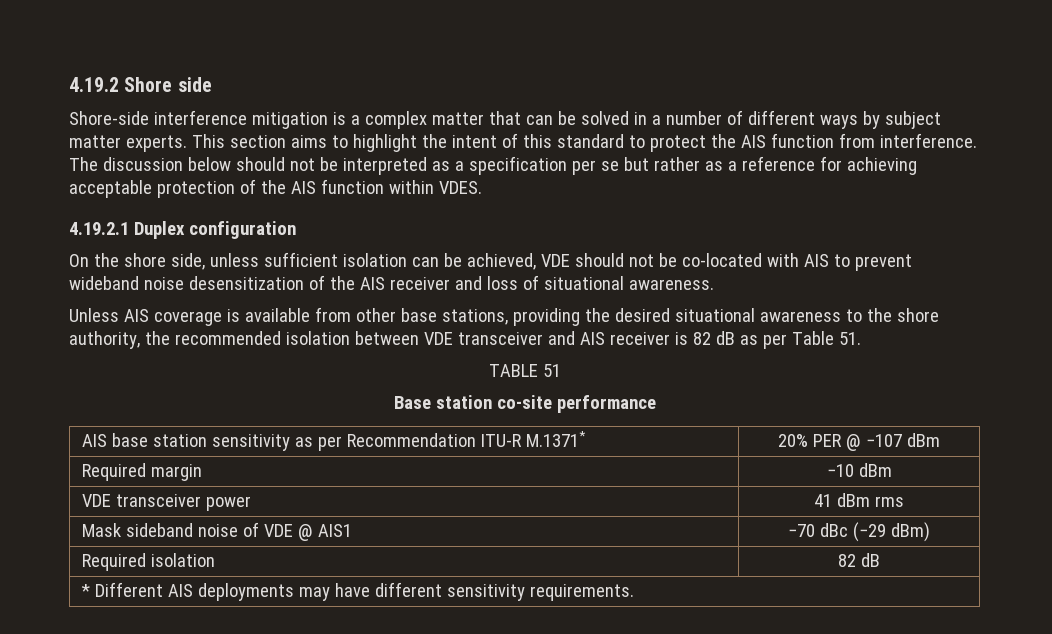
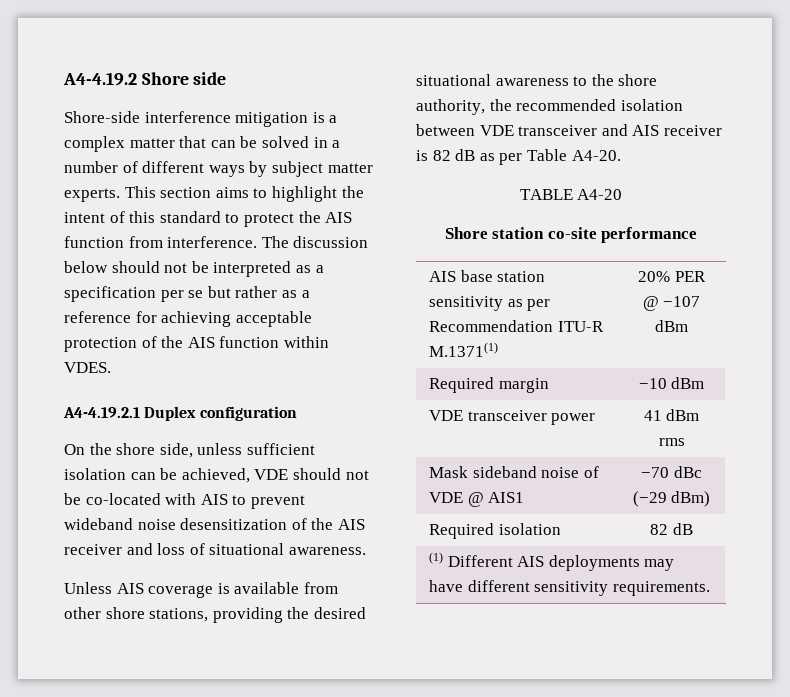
[69,77,119,92] 4.19.2 -> [63,72,137,86] A4-4.19.2
[69,222,129,235] 4.19.2.1 -> [63,407,140,418] A4-4.19.2.1
[400,308,437,322] base -> [105,607,145,619] shore
[838,332,861,345] 51. -> [571,150,621,161] A4-20.
[542,364,561,377] [393,396,431,409] 51 // Base -> [577,189,623,200] [444,227,488,239] A4-20 // Shore
[526,431,587,447] M.1371* -> [429,342,499,357] M.1371(1)
[81,584,91,597] * -> [429,552,444,564] (1)

